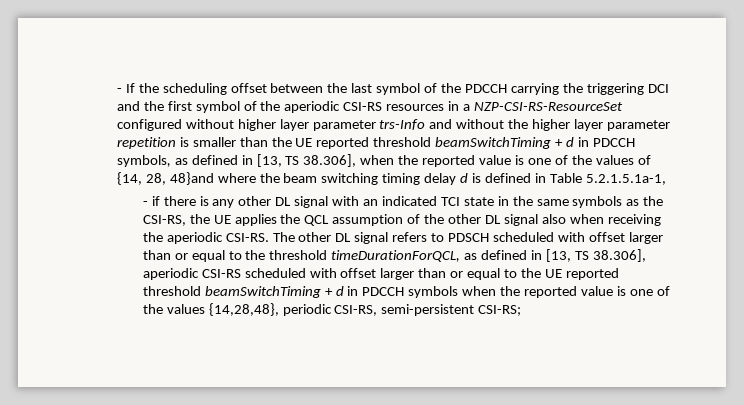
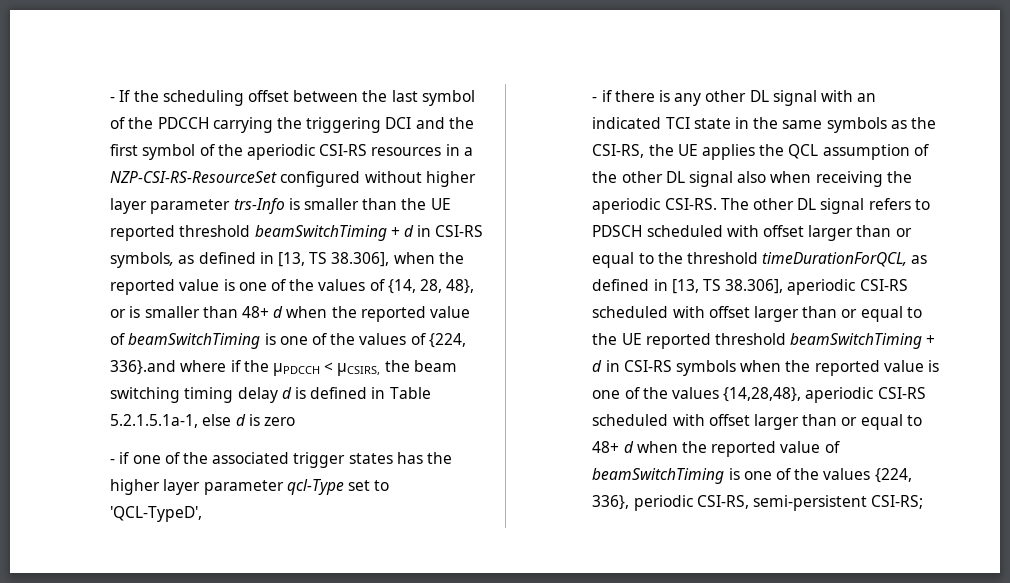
[429,119,670,131] [116,137,176,149] and without the higher layer parameter repetition -> (285, 206) none
[592,138,635,147] PDCCH -> [435,225,484,237] CSI-RS
[169,172,256,185] 48}and where -> [446,279,475,294] [110,306,470,322] [110,333,466,349] [110,360,381,376] 48}, or is smaller than 48+ d when the reported value of beamSwitchTiming is one of the values of {224, 336}.and where if the µPDCCH < µCSIRS,
(666, 179) none -> [202,414,296,426] [110,452,452,468] [110,479,390,495] [110,506,203,522] else d is zero // - if one of the associated trigger states has the higher layer parameter qcl-Type set to 'QCL-TypeD',
[362,287,405,296] PDCCH -> [623,360,672,372] CSI-RS
(279, 309) none -> [805,387,926,403] [592,414,922,430] [592,441,840,457] [592,468,912,484] [592,495,630,510] aperiodic CSI-RS scheduled with offset larger than or equal to 48+ d when the reported value of beamSwitchTiming is one of the values {224, 336},

